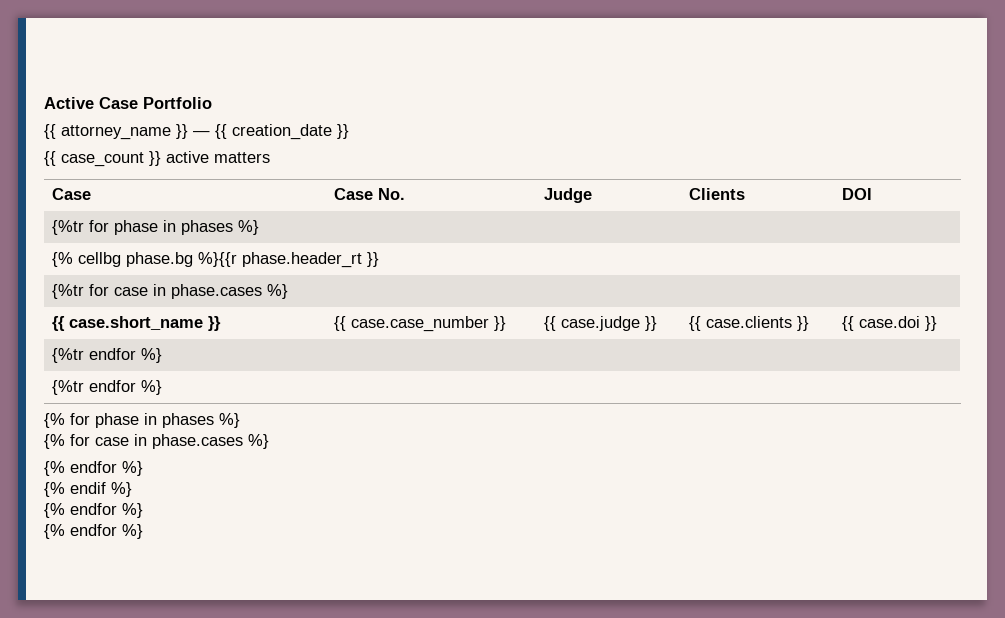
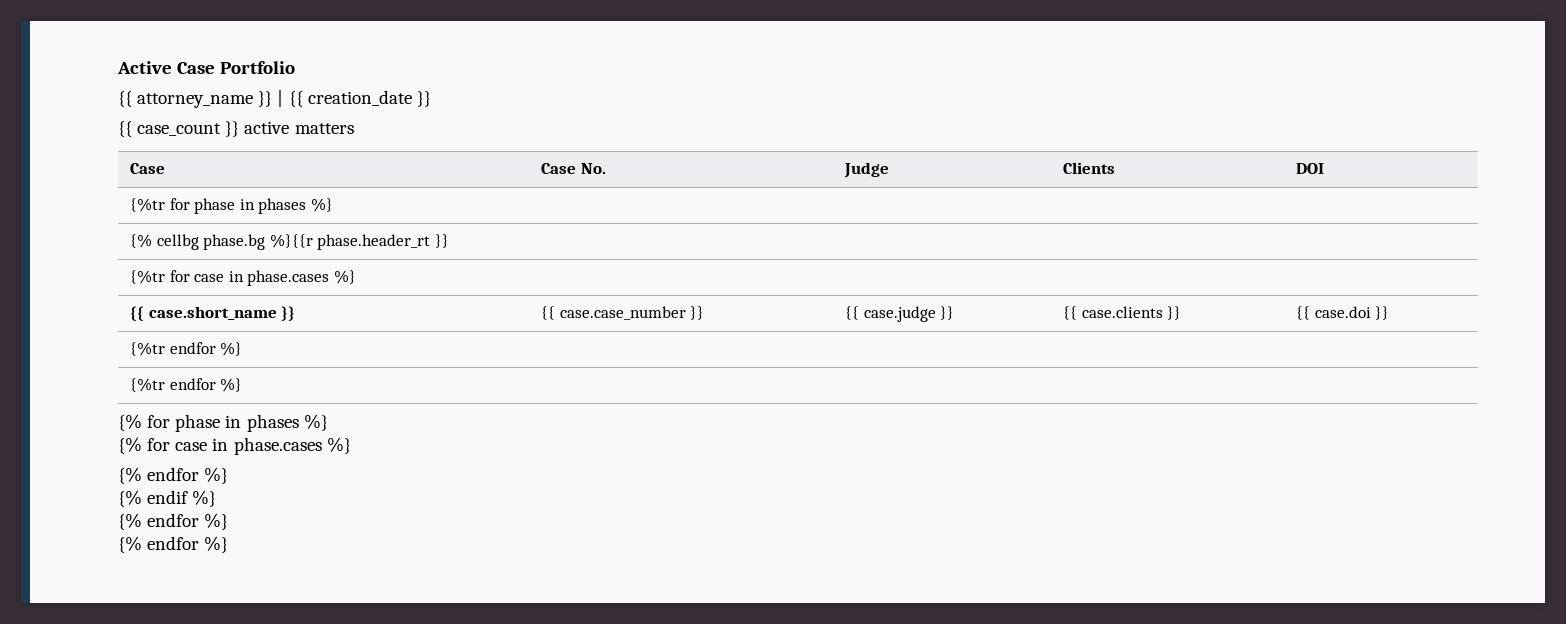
[193,131,210,136] — -> [277,90,284,107] |

